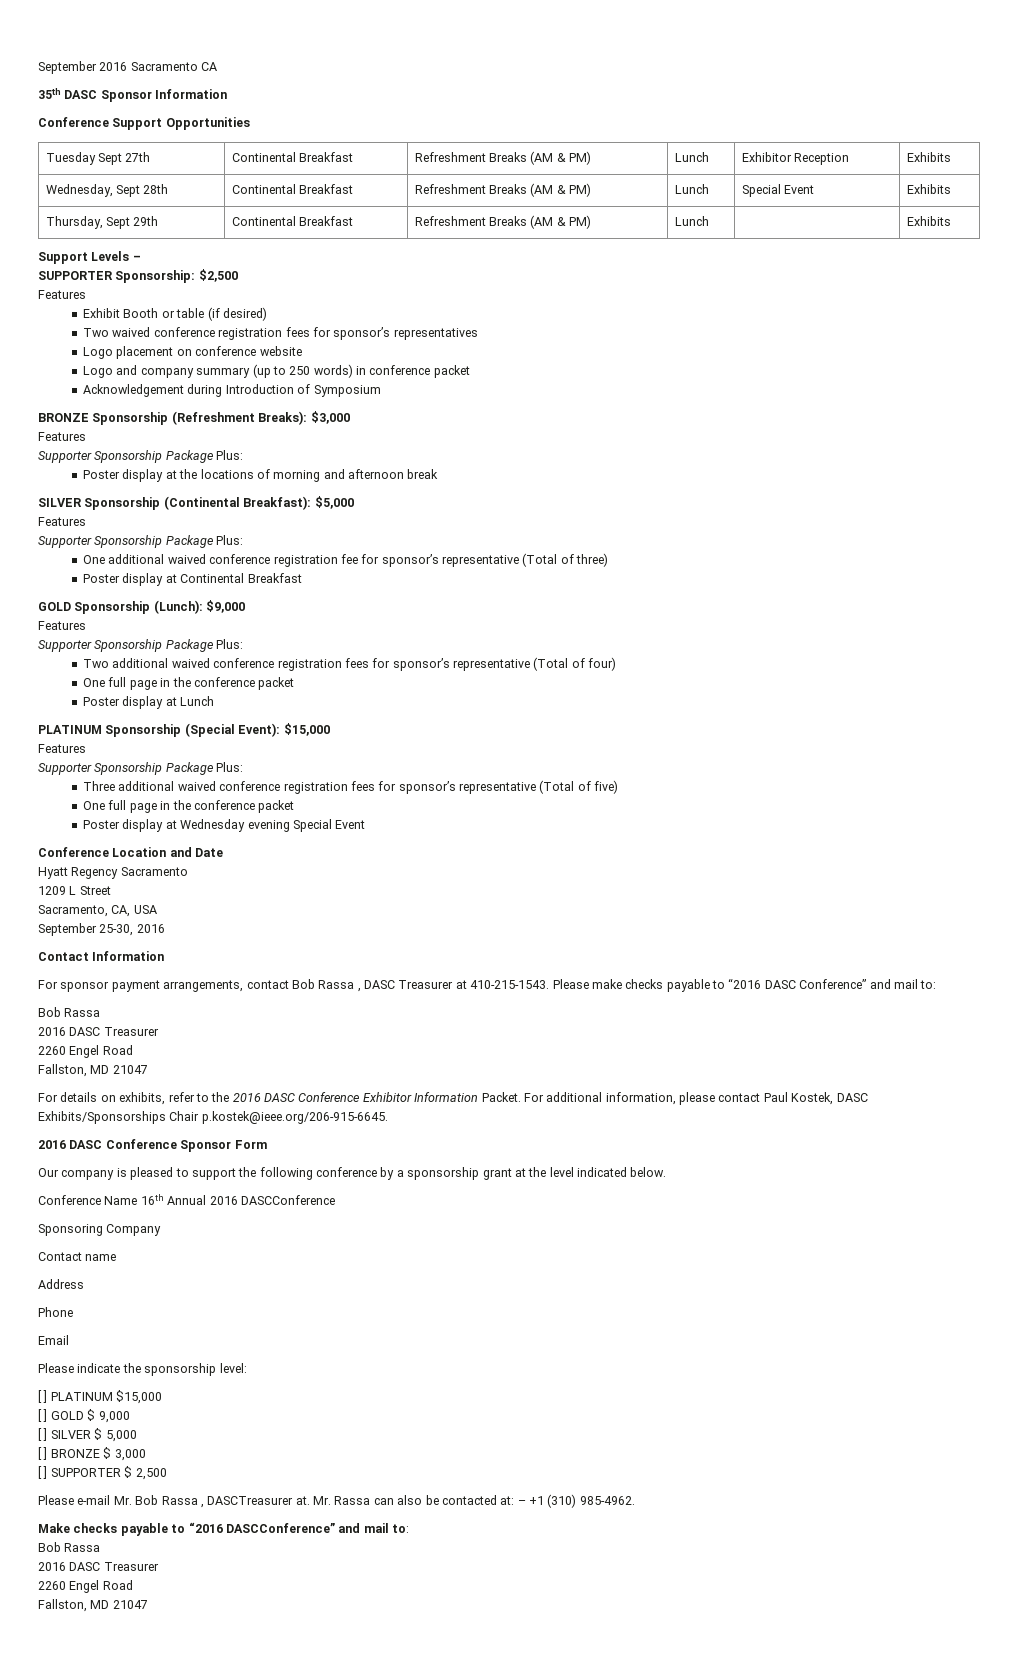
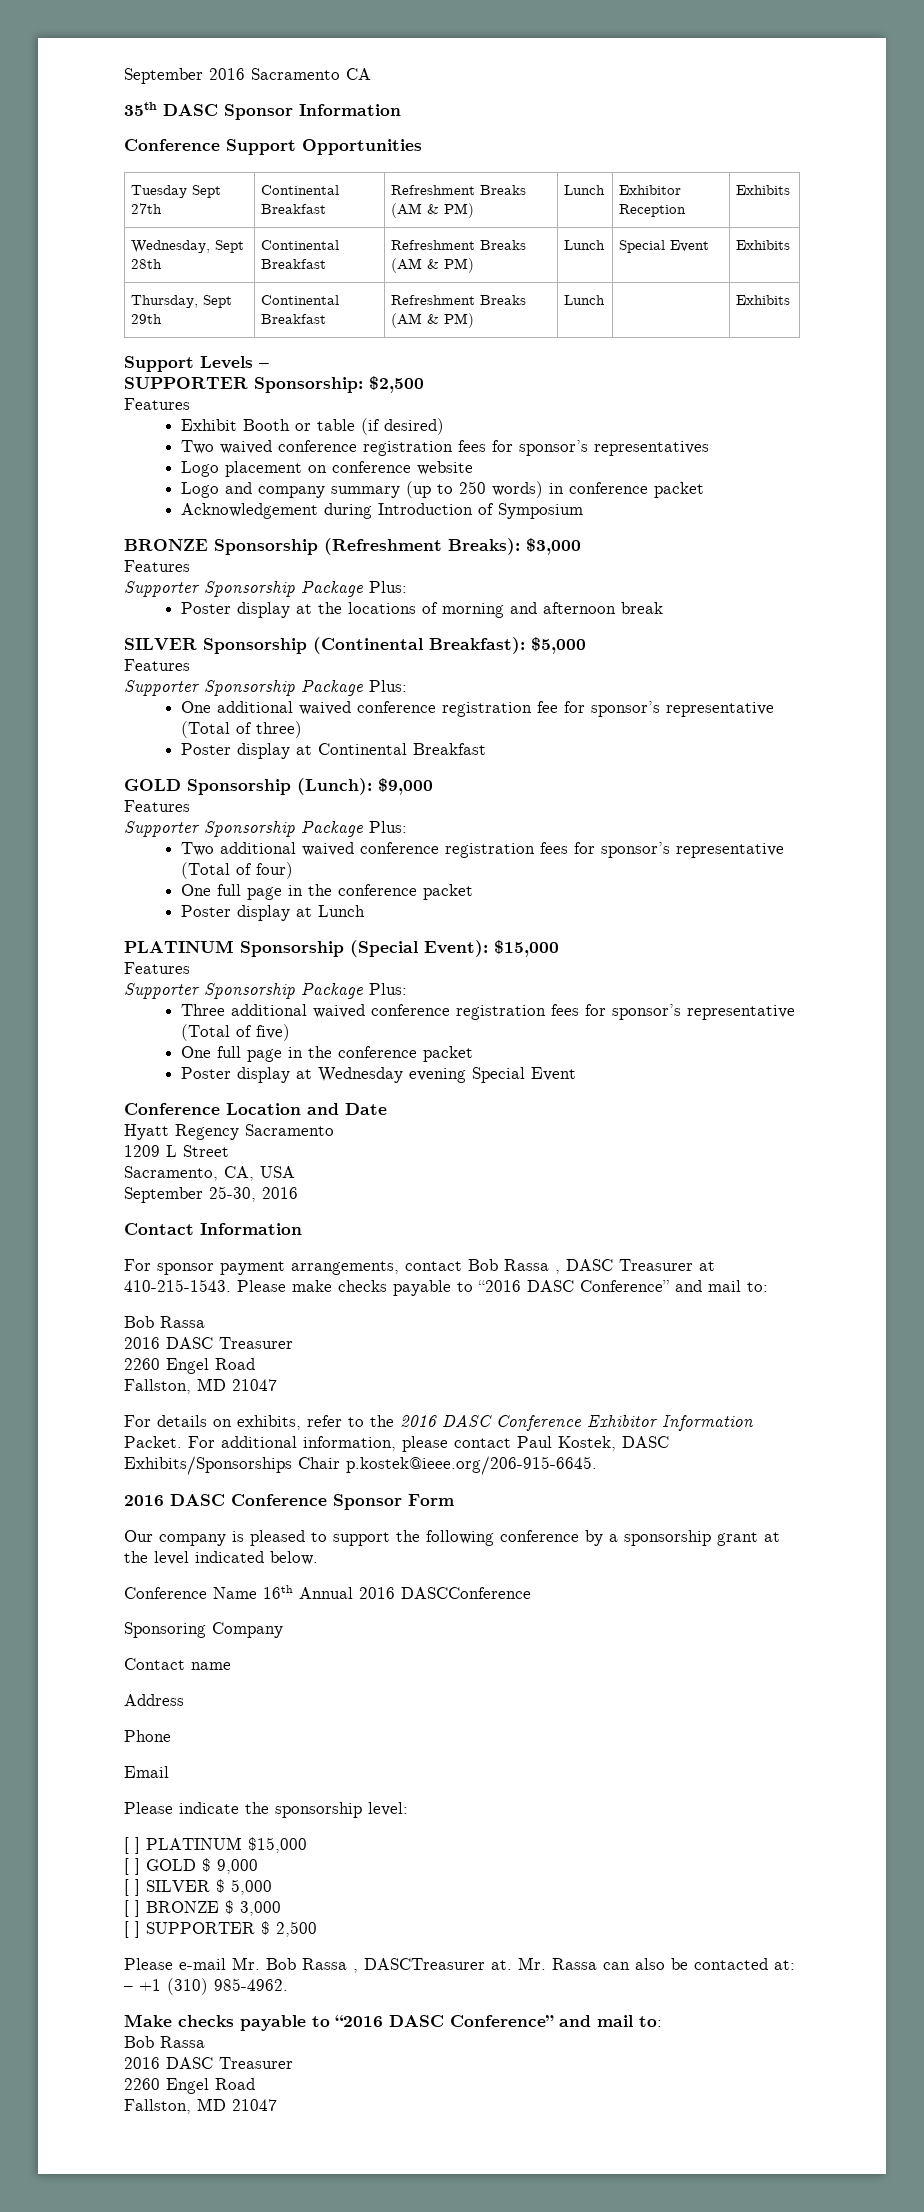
[225,1523,335,1533] DASCConference” -> [389,2015,554,2027] DASC Conference”

